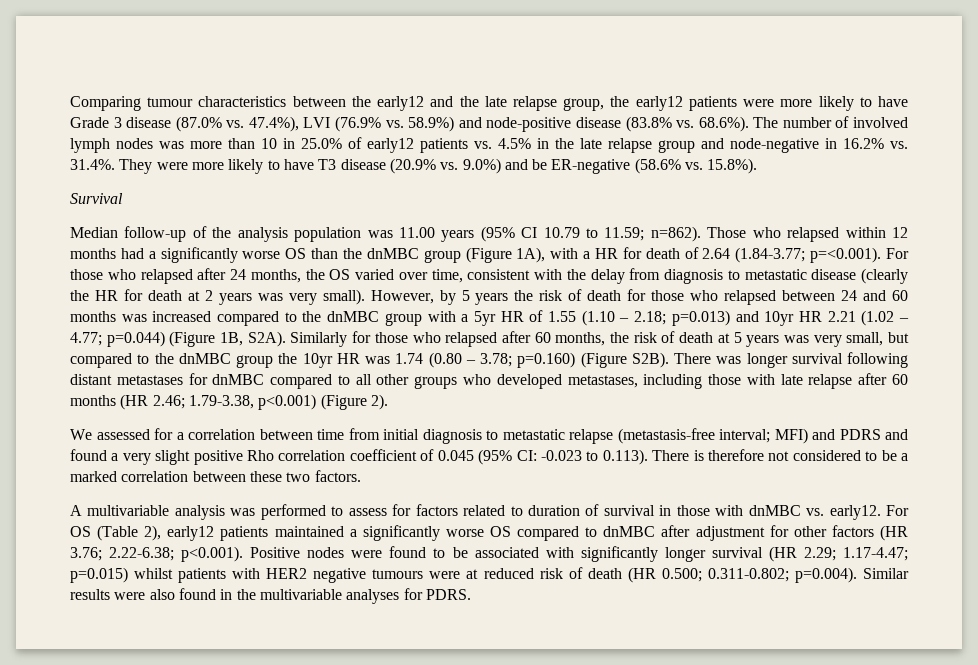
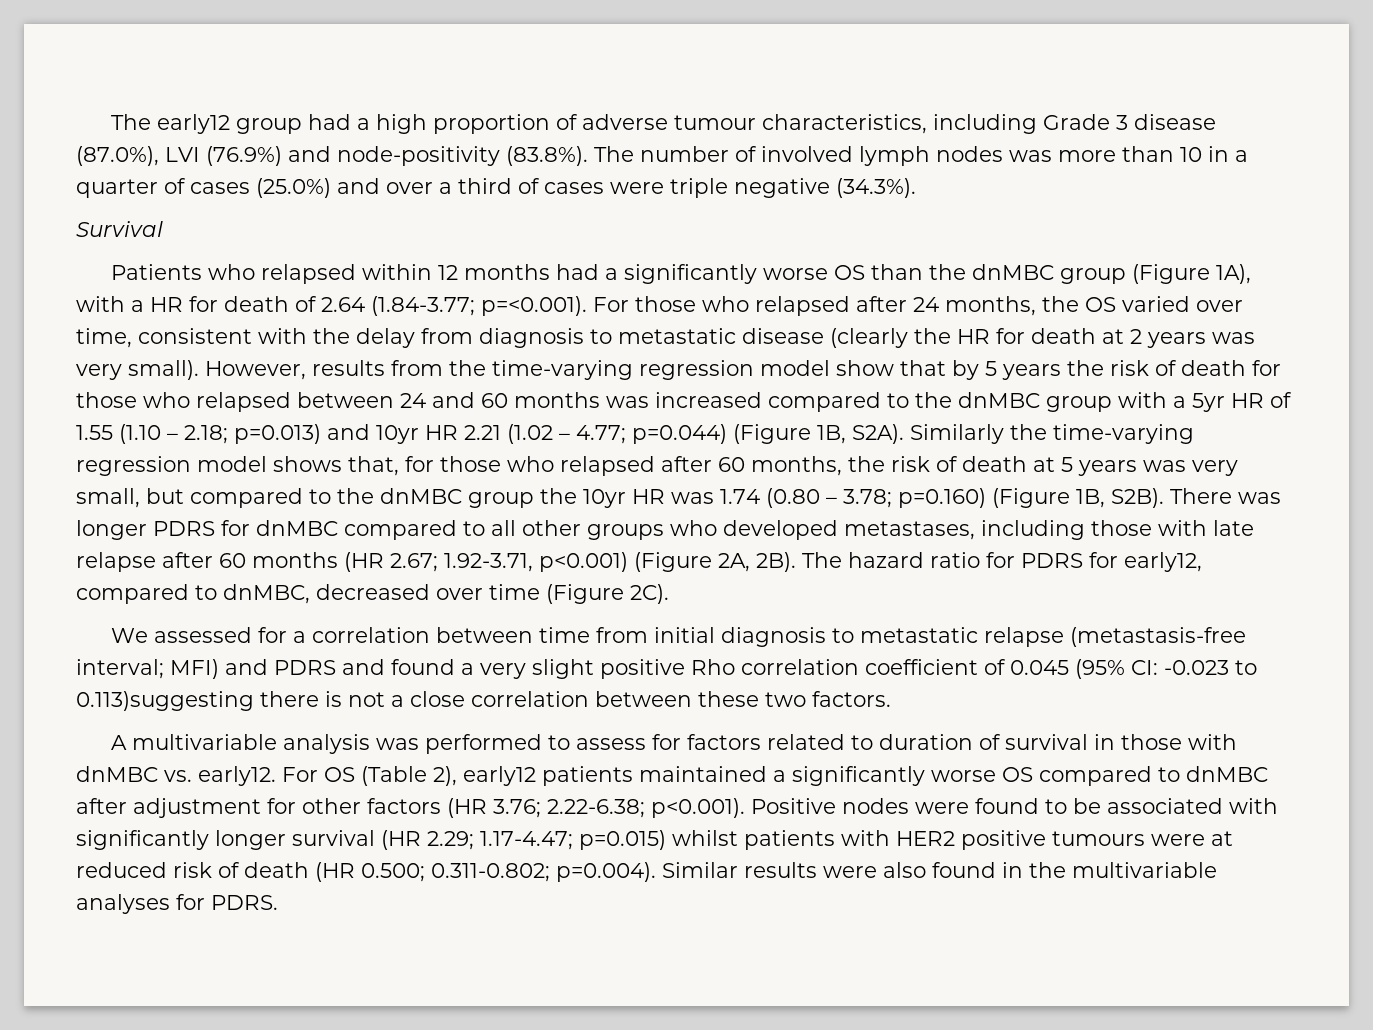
[70,96,908,111] [70,116,749,132] Comparing tumour characteristics between the early12 and the late relapse group, the early12 patients were more likely to have Grade 3 disease (87.0% vs. 47.4%), LVI (76.9% vs. 58.9%) and node-positive disease (83.8% vs. 68.6%). -> [111,114,1217,134] [76,146,588,166] The early12 group had a high proportion of adverse tumour characteristics, including Grade 3 disease (87.0%), LVI (76.9%) and node-positivity (83.8%).
[301,137,908,153] [70,158,758,174] [70,193,123,204] [70,226,747,242] 25.0% of early12 patients vs. 4.5% in the late relapse group and node-negative in 16.2% vs. 31.4%. They were more likely to have T3 disease (20.9% vs. 9.0%) and be ER-negative (58.6% vs. 15.8%). // Survival // Median follow-up of the analysis population was 11.00 years (95% CI 10.79 to 11.59; n=862). Those -> [1235,150,1248,162] [76,178,916,198] [76,221,163,237] [111,264,203,280] a quarter of cases (25.0%) and over a third of cases were triple negative (34.3%). // Survival // Patients
(434, 297) none -> [312,360,946,380] results from the time-varying regression model show that
(348, 339) none -> [1010,424,1194,444] [76,456,399,476] the time-varying regression model shows that,
(627, 360) none -> [1076,489,1105,508] 1B,
[791,352,908,368] [70,374,183,385] survival following distant metastases -> [153,521,215,536] PDRS
[152,394,388,410] 2.46; 1.79-3.38, p<0.001) (Figure 2). -> [390,552,1202,572] [76,584,669,604] 2.67; 1.92-3.71, p<0.001) (Figure 2A, 2B). The hazard ratio for PDRS for early12, compared to dnMBC, decreased over time (Figure 2C).
[602,449,908,465] [70,471,117,482] 0.113). There is therefore not considered to be a marked -> [76,691,465,711] 0.113)suggesting there is not a close
[313,568,367,583] negative -> [961,830,1046,850] positive

